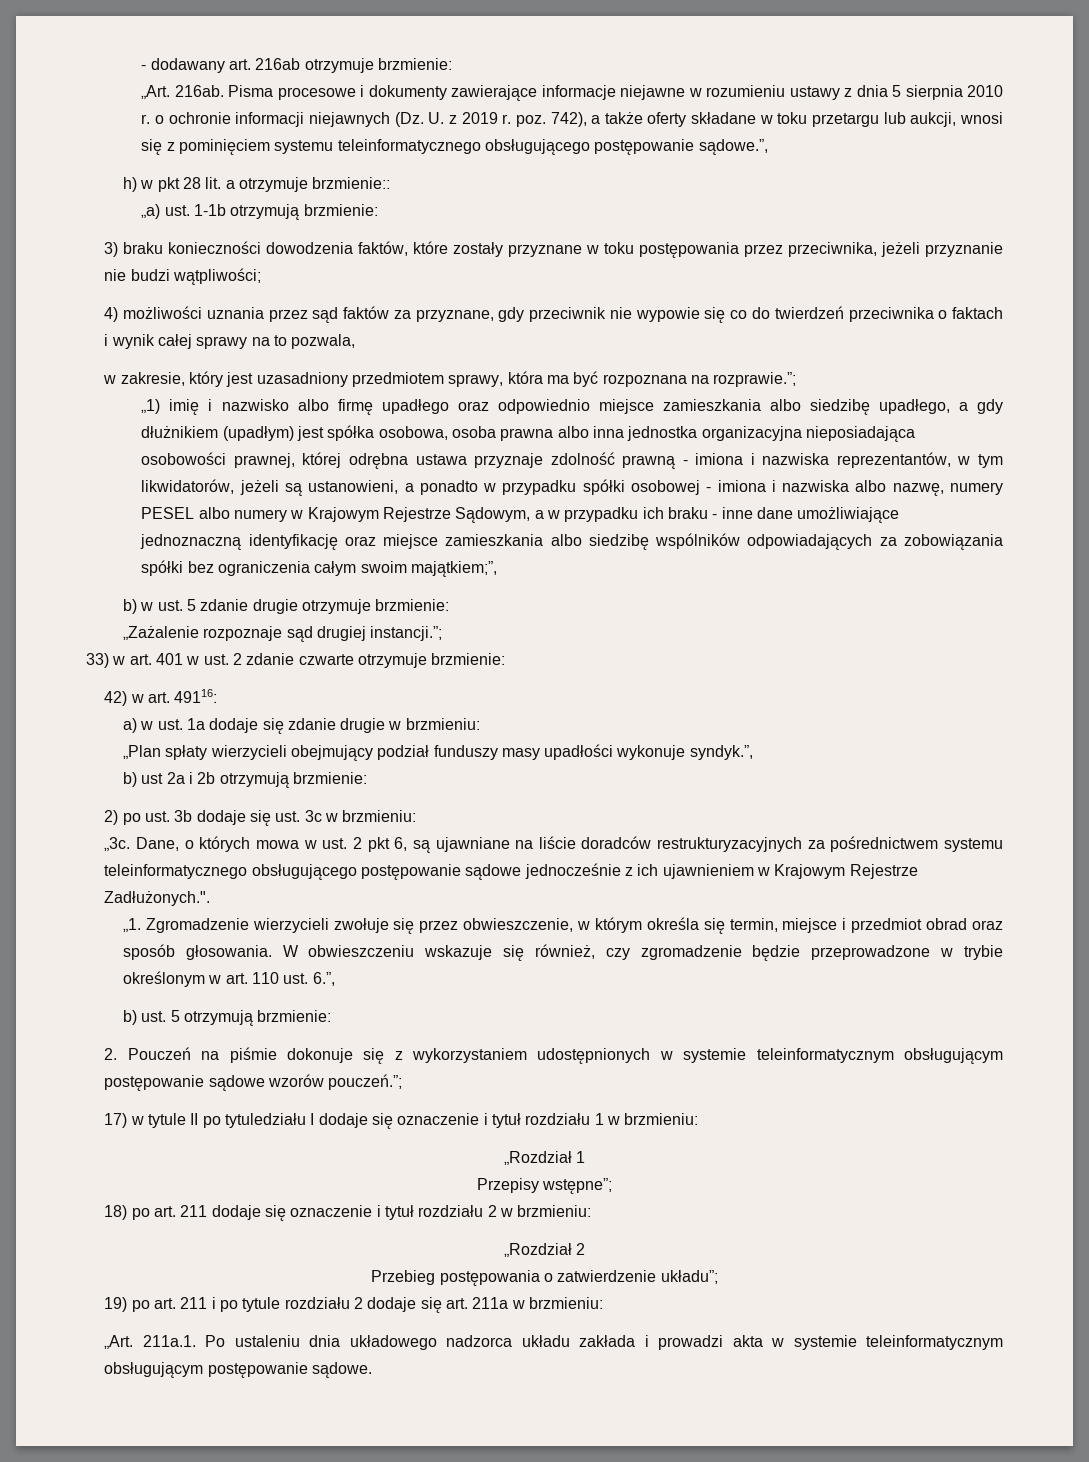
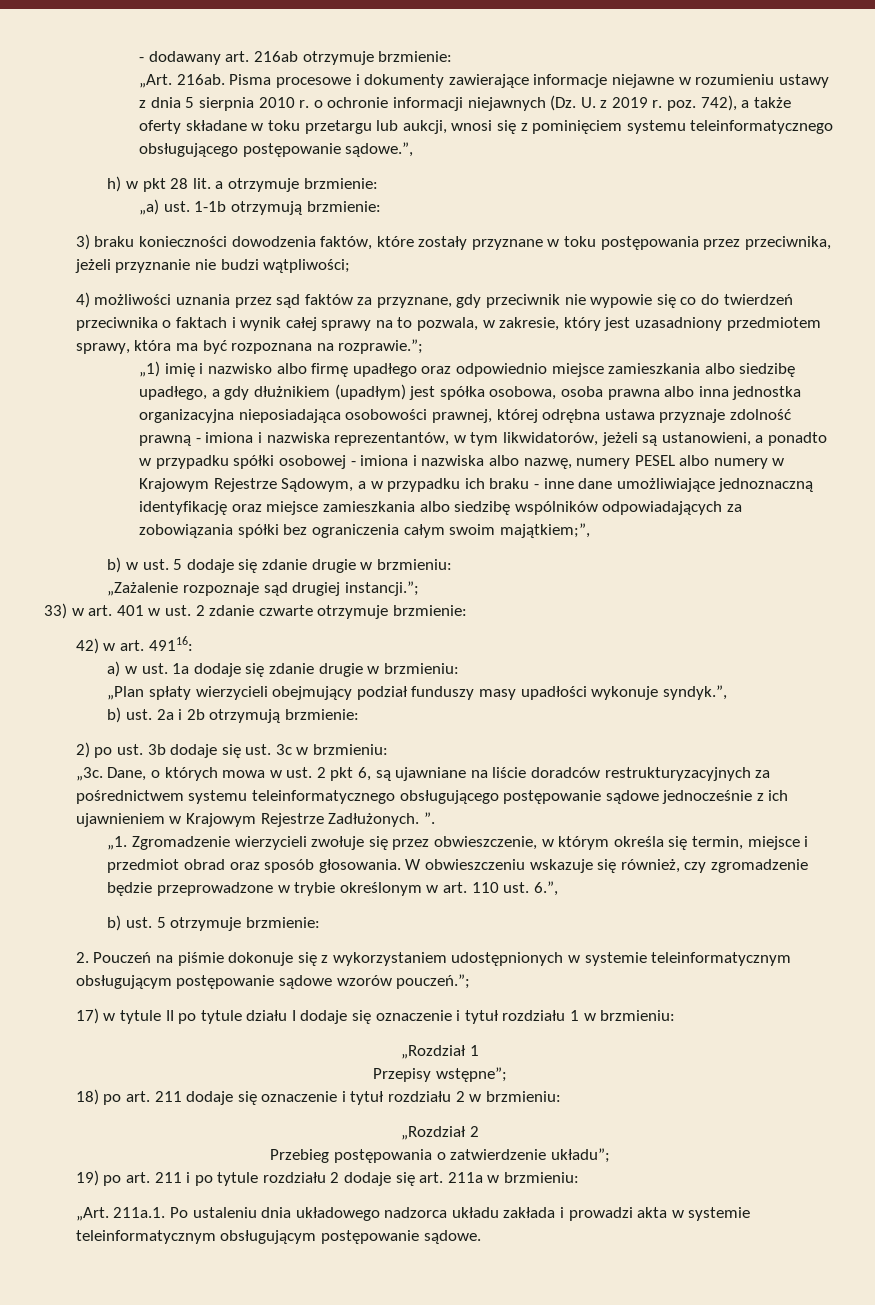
[312,177,391,189] brzmienie:: -> [303,178,378,189] brzmienie:
(356, 341) // -> (479, 324) none
[200,599,450,614] zdanie drugie otrzymuje brzmienie: -> [186,559,452,573] dodaje się zdanie drugie w brzmieniu:
[141,773,164,784] ust -> [126,709,153,720] ust.
[104,891,211,906] Zadłużonych.". -> [328,812,435,827] Zadłużonych. ”.
[183,1010,253,1026] otrzymują -> [170,917,242,931] otrzymuje
[225,1113,307,1128] tytuledziału -> [200,1010,288,1024] tytule działu

